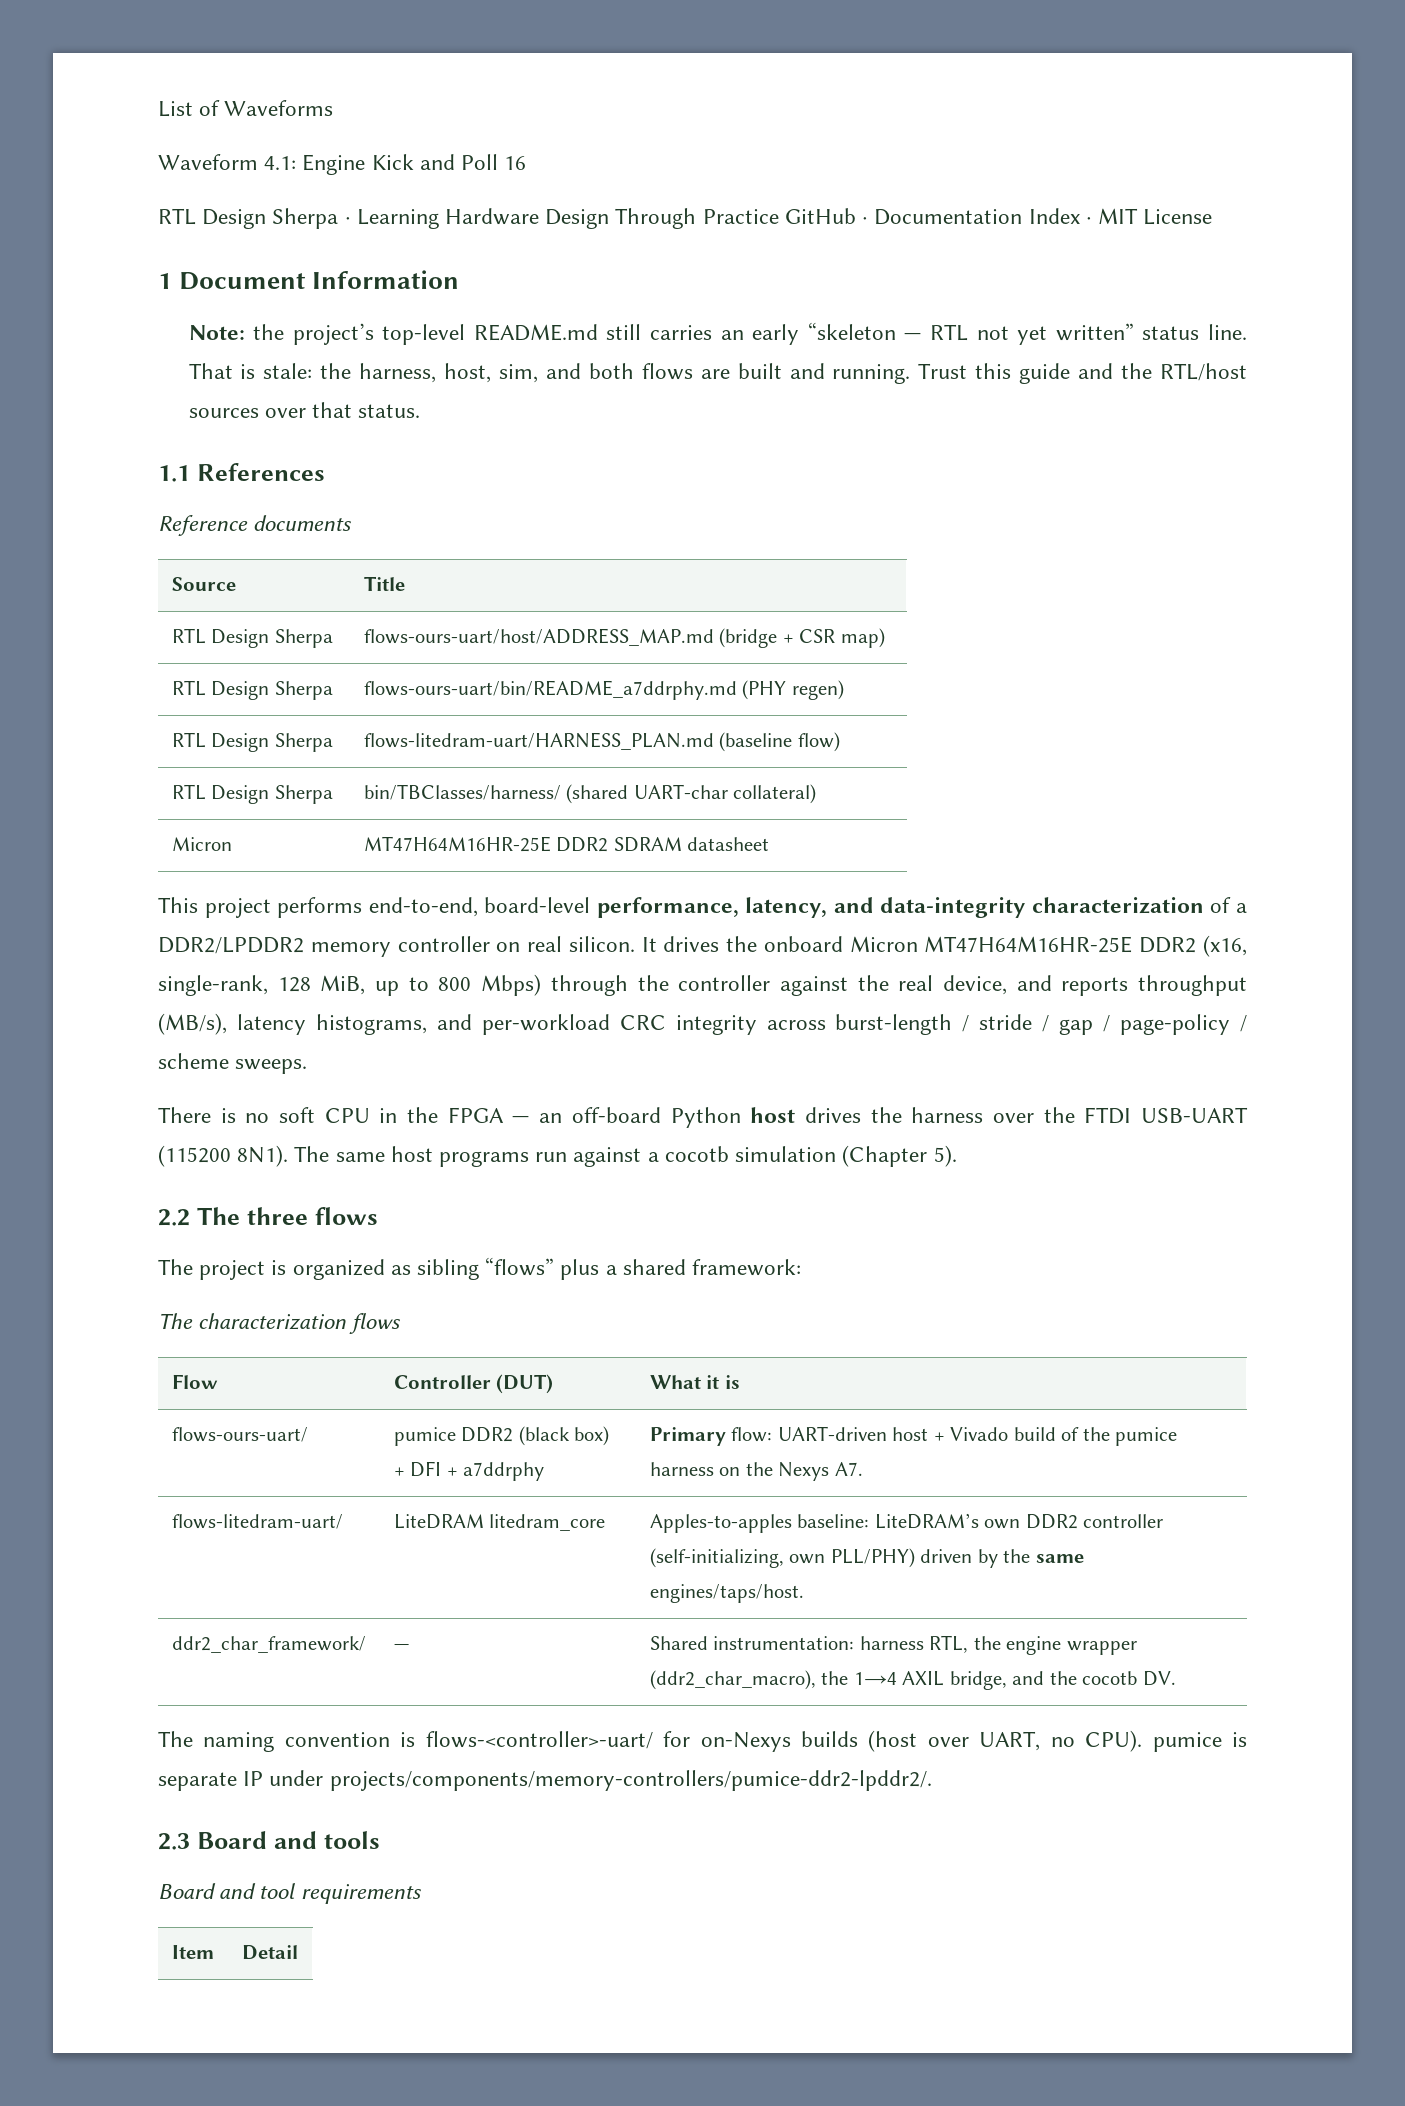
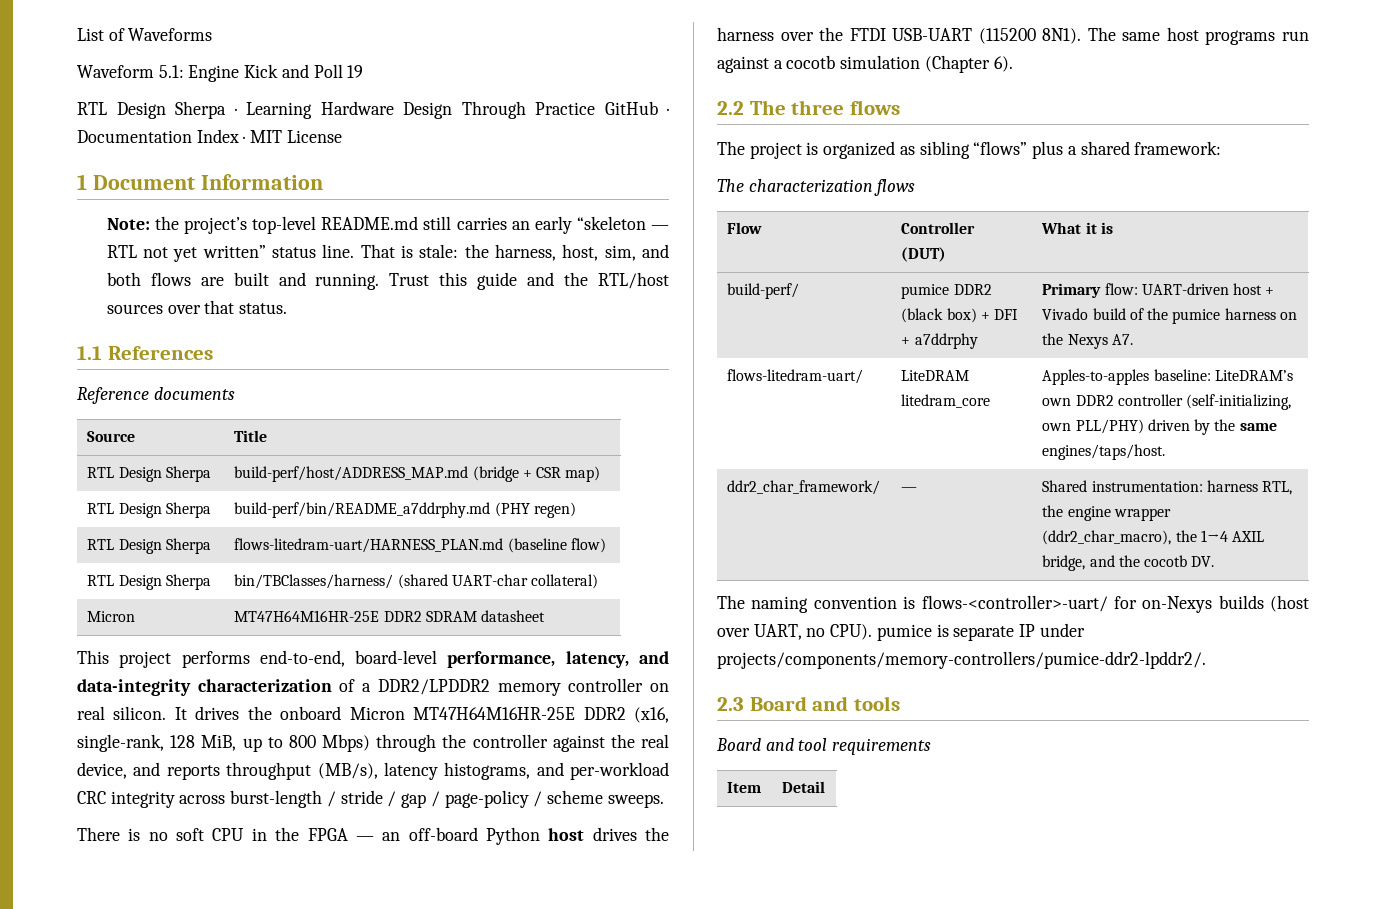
[264,156,297,170] 4.1: -> [158,65,184,78] 5.1:
[504,156,527,170] 16 -> [347,65,364,78] 19
[363,628,714,646] flows-ours-uart/host/ADDRESS_MAP.md -> [234,466,469,482] build-perf/host/ADDRESS_MAP.md
[363,680,737,700] flows-ours-uart/bin/README_a7ddrphy.md -> [234,502,491,518] build-perf/bin/README_a7ddrphy.md
[933,1145,957,1167] 5). -> [993,56,1013,72] 6).
[171,1427,308,1442] flows-ours-uart/ -> [727,283,800,299] build-perf/

